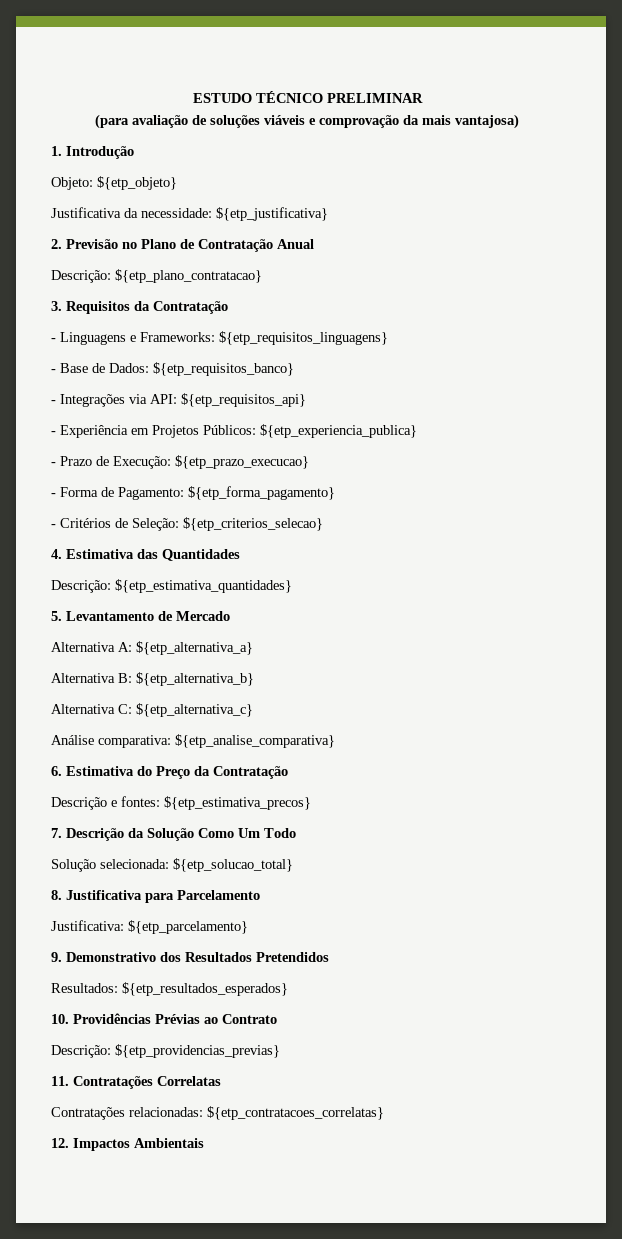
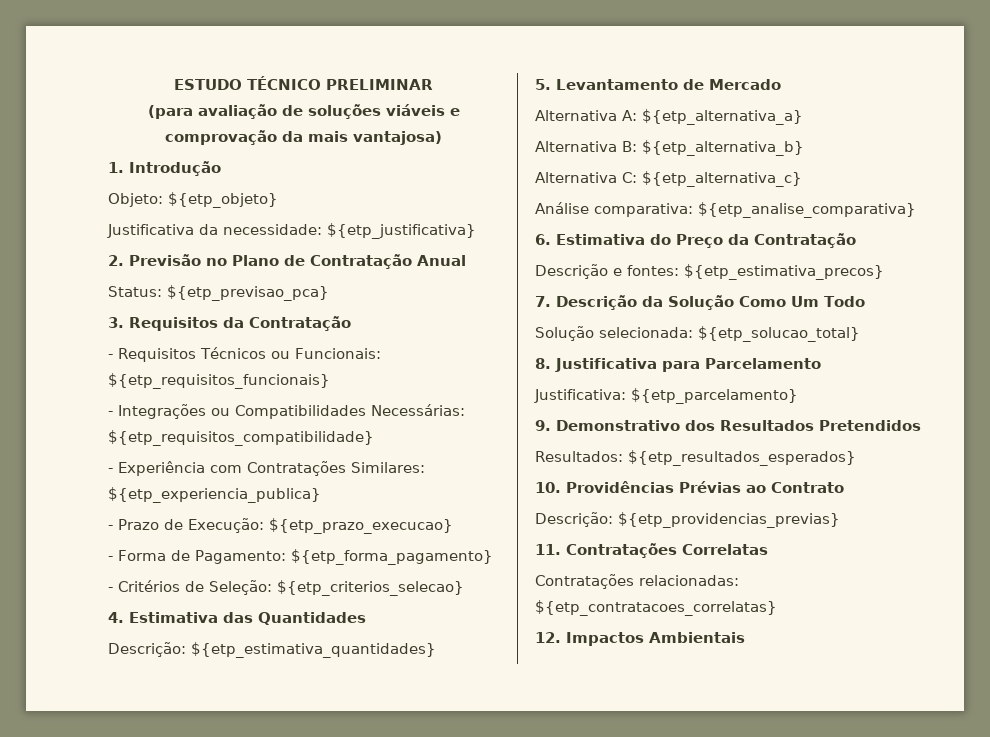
[51,269,262,283] Descrição: ${etp_plano_contratacao} -> [108,285,329,301] Status: ${etp_previsao_pca}
[60,331,388,345] [51,362,294,376] [51,393,306,407] Linguagens e Frameworks: ${etp_requisitos_linguagens} // - Base de Dados: ${etp_requisitos_banco} // - Integrações via API: ${etp_requisitos_api} -> [118,347,381,362] [108,373,330,389] [108,404,465,419] [108,430,374,446] Requisitos Técnicos ou Funcionais: ${etp_requisitos_funcionais} // - Integrações ou Compatibilidades Necessárias: ${etp_requisitos_compatibilidade}
[131,425,256,438] em Projetos Públicos: -> [210,461,425,476] com Contratações Similares:

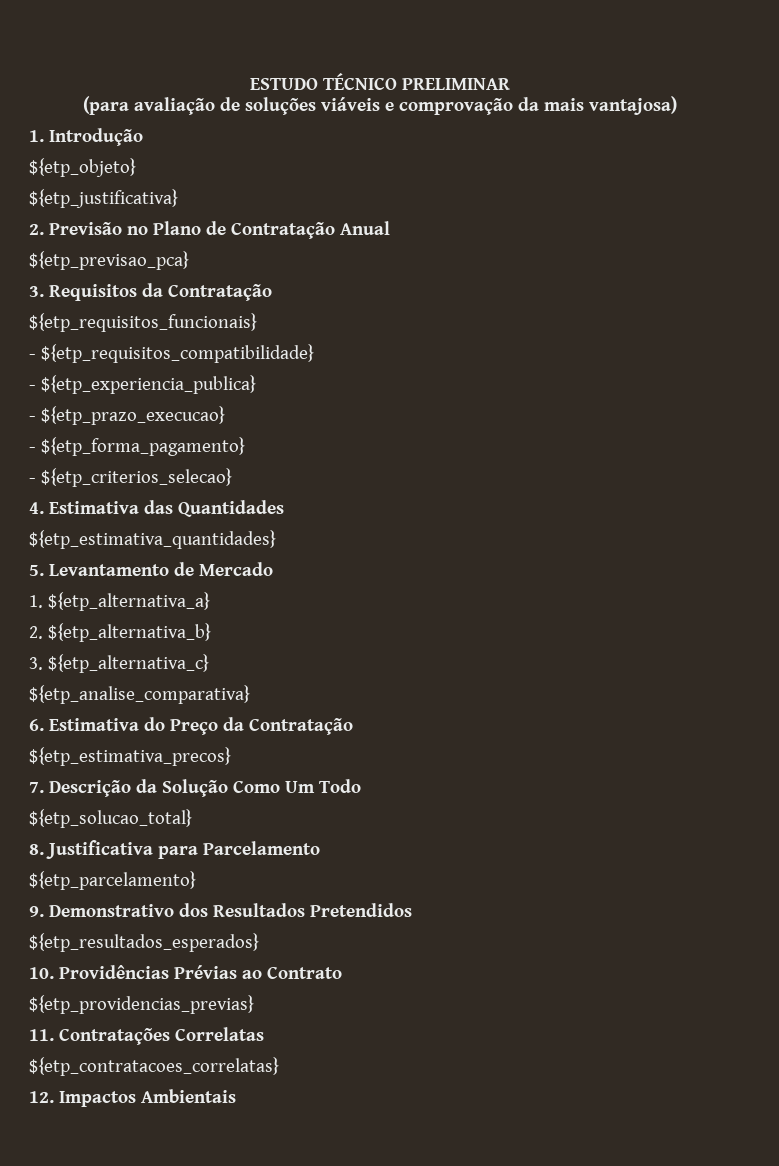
[108,193,163,207] Objeto: -> (143, 137) none
[107,224,322,238] Justificativa da necessidade: -> (136, 167) none
[108,286,162,297] Status: -> (390, 228) none
[108,347,381,362] [108,373,330,389] [108,404,465,419] [108,430,374,446] [108,461,425,476] - Requisitos Técnicos ou Funcionais: ${etp_requisitos_funcionais} // - Integrações ou Compatibilidades Necessárias: ${etp_requisitos_compatibilidade} // - Experiência com Contratações Similares: -> [29,313,257,332] [29,344,314,363] [29,385,36,390] ${etp_requisitos_funcionais} // - ${etp_requisitos_compatibilidade} // -
[118,518,264,533] Prazo de Execução: -> (36, 418) none
[118,550,286,564] Forma de Pagamento: -> (36, 449) none
[118,580,272,595] Critérios de Seleção: -> (36, 480) none
[108,642,186,657] Descrição: -> (284, 508) none
[535,110,637,121] Alternativa A: -> [29,595,43,608] 1.
[535,141,637,152] Alternativa B: -> [29,626,43,639] 2.
[535,172,637,183] Alternativa C: -> [29,657,43,670] 3.
[535,202,693,217] Análise comparativa: -> (209, 663) none
[535,264,679,279] Descrição e fontes: -> (353, 726) none
[535,326,693,341] Solução selecionada: -> (361, 786) none
[534,389,626,403] Justificativa: -> (320, 848) none
[535,451,623,462] Resultados: -> (412, 910) none
[535,512,613,527] Descrição: -> (342, 972) none
[535,574,739,589] Contratações relacionadas: -> (264, 1034) none

